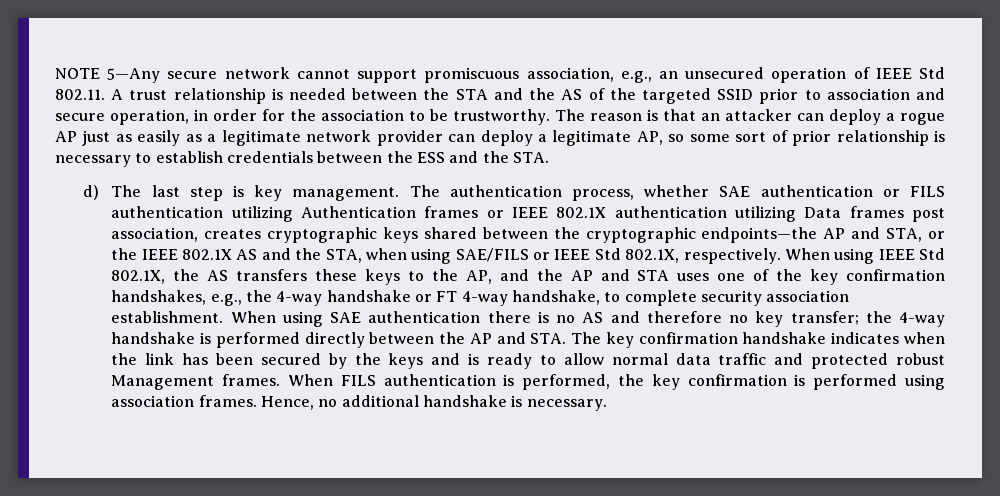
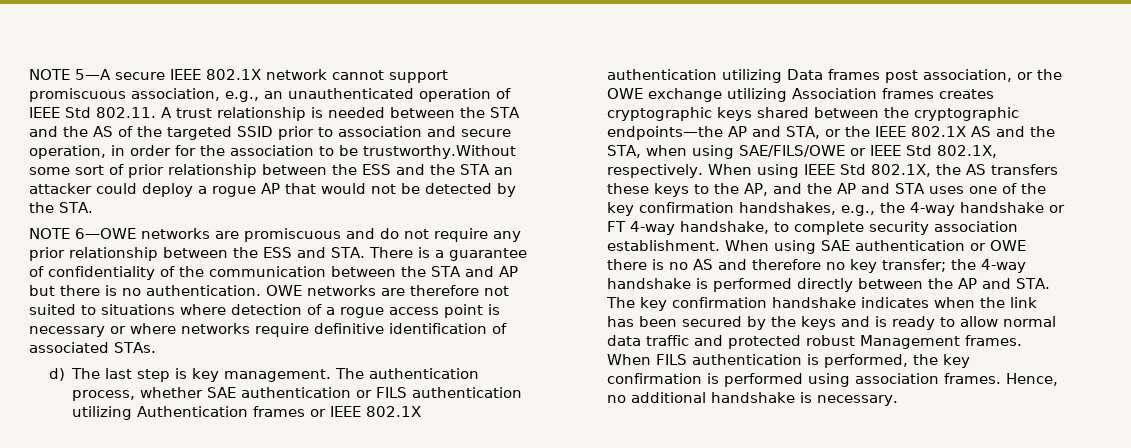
[55,68,218,83] NOTE 5—Any secure -> [29,69,261,80] NOTE 5—A secure IEEE 802.1X
[685,67,765,79] unsecured -> [288,88,414,99] unauthenticated
[453,109,945,125] [55,130,685,146] trustworthy. The reason is that an attacker can deploy a rogue AP just as easily as a legitimate network provider can deploy a legitimate AP, so -> [363,145,516,159] trustworthy.Without
[934,130,946,142] [55,151,313,167] is necessary to establish credentials -> (257, 171) none
[512,152,549,163] STA. -> [460,164,513,175] [29,183,516,197] [29,202,93,213] [29,228,521,242] [29,247,527,261] [29,266,518,280] [29,285,509,296] [29,304,500,318] [29,323,507,337] [29,342,156,353] STA an attacker could deploy a rogue AP that would not be detected by the STA. // NOTE 6—OWE networks are promiscuous and do not require any prior relationship between the ESS and STA. There is a guarantee of confidentiality of the communication between the STA and AP but there is no authentication. OWE networks are therefore not suited to situations where detection of a rogue access point is necessary or where networks require definitive identification of associated STAs.
(199, 234) none -> [1017,69,1063,80] [607,88,935,102] or the OWE exchange utilizing Association frames
[455,248,529,262] SAE/FILS -> [739,145,846,157] SAE/FILS/OWE
(481, 317) none -> [970,240,1027,251] or OWE

